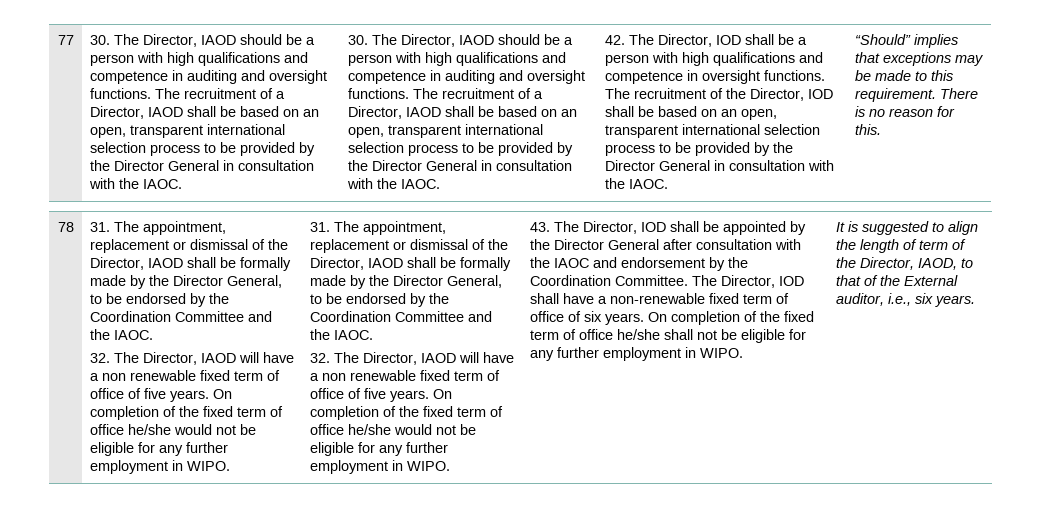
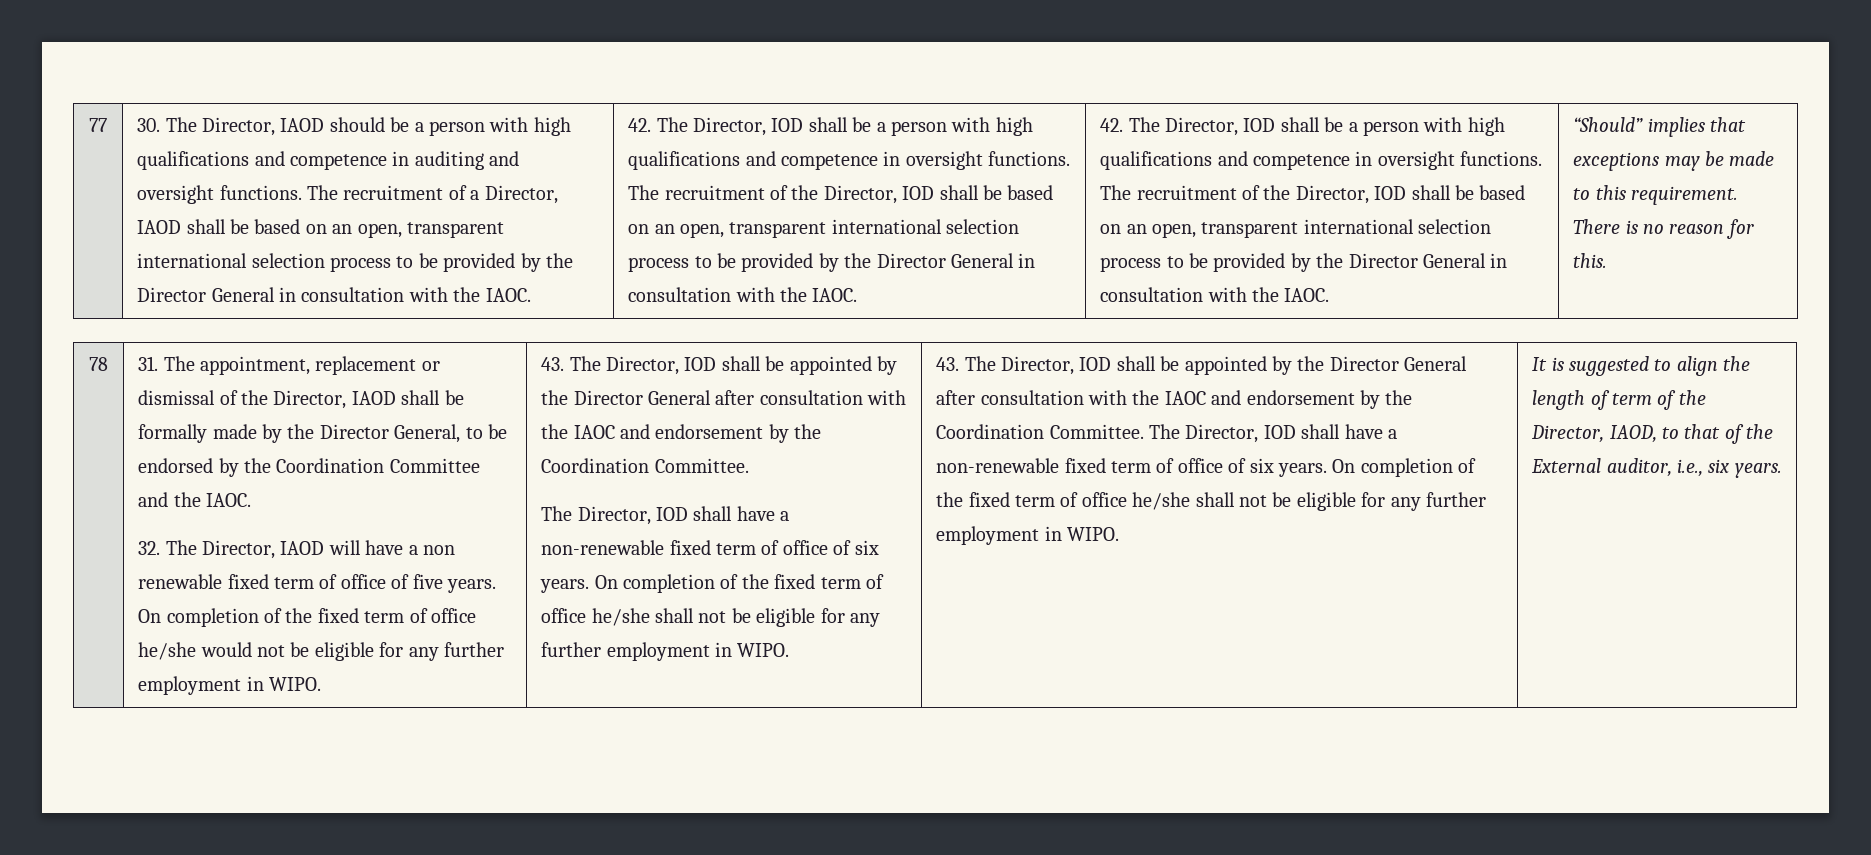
[348,34,574,47] [348,52,567,66] [348,70,586,84] [348,88,544,99] [348,106,442,119] 30. The Director, IAOD should be a person with high qualifications and competence in auditing and oversight functions. The recruitment of a Director, IAOD -> [628,117,1033,136] [628,151,1071,170] [628,185,935,204] 42. The Director, IOD shall be a person with high qualifications and competence in oversight functions. The recruitment of the Director, IOD
[310,221,447,235] [310,239,509,253] [310,257,512,271] [310,275,503,289] [310,293,450,307] [310,311,493,322] [310,329,374,340] [310,352,515,365] [310,370,501,381] [310,388,387,399] 31. The appointment, replacement or dismissal of the Director, IAOD shall be formally made by the Director General, to be endorsed by the Coordination Committee and the IAOC. // 32. The Director, IAOD will have a non renewable fixed term of office of five -> [541,356,897,375] [541,390,907,405] [541,424,822,443] [541,458,749,473] [541,506,790,525] [541,540,879,555] 43. The Director, IOD shall be appointed by the Director General after consultation with the IAOC and endorsement by the Coordination Committee. // The Director, IOD shall have a non-renewable fixed term of office of six
[394,424,433,435] would -> [654,608,694,623] shall

